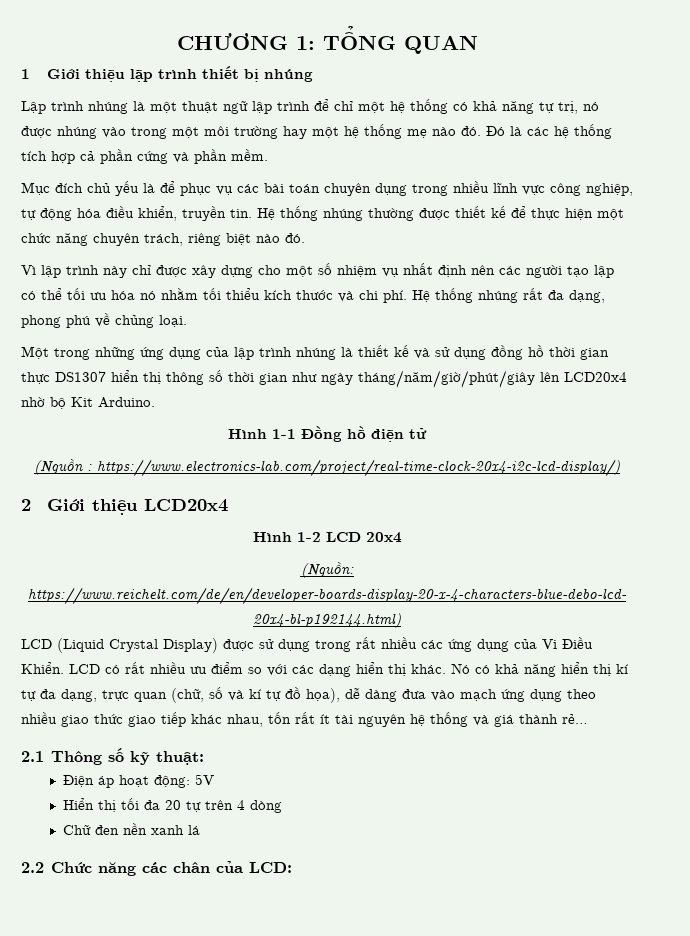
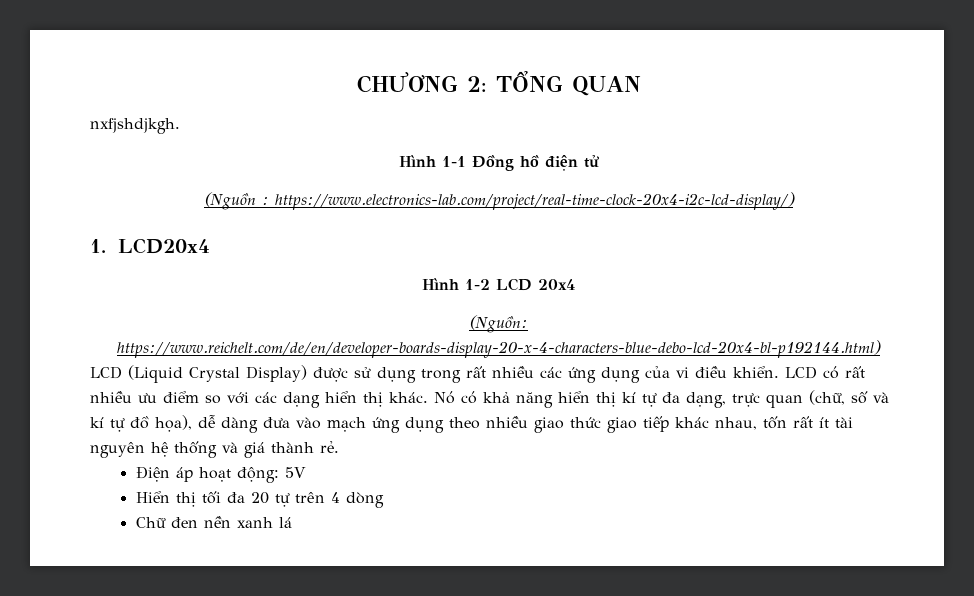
[295,36,315,50] 1: -> [466,76,487,92] 2:
[21,66,313,82] [21,99,599,114] [21,124,612,139] [21,149,268,164] [21,181,633,196] [21,206,624,221] [21,233,305,246] [21,263,614,278] [21,288,605,303] [21,313,187,328] [21,345,609,360] [21,370,627,388] [21,397,155,409] 1 Giới thiệu lập trình thiết bị nhúng // Lập trình nhúng là một thuật ngữ lập trình để chỉ một hệ thống có khả năng tự trị, nó được nhúng vào trong một môi trường hay một hệ thống mẹ nào đó. Đó là các hệ thống tích hợp cả phần cứng và phần mềm. // Mục đích chủ yếu là để phục vụ các bài toán chuyên dụng trong nhiều lĩnh vực công nghiệp, tự động hóa điều khiển, truyền tin. Hệ thống nhúng thường được thiết kế để thực hiện một chức năng chuyên trách, riêng biệt nào đó. // Vì lập trình này chỉ được xây dựng cho một số nhiệm vụ nhất định nên các người tạo lập có thể tối ưu hóa nó nhằm tối thiểu kích thước và chi phí. Hệ thống nhúng rất đa dạng, phong phú về chủng loại. // Một trong những ứng dụng của lập trình nhúng là thiết kế và sử dụng đồng hồ thời gian thực DS1307 hiển thị thông số thời gian như ngày tháng/năm/giờ/phút/giây lên LCD20x4 nhờ bộ Kit Arduino. -> [90,118,180,134] nxfjshdjkgh.
[21,499,138,515] 2 Giới thiệu -> [90,239,106,253] 1.
[542,637,593,649] [21,662,64,674] Vi Điều Khiển. -> [676,366,779,378] vi điều khiển.
[562,714,588,724] [21,748,205,765] rẻ… // 2.1 Thông số kỹ thuật: -> [320,441,339,453] rẻ.
[21,861,293,876] // 2.2 Chức năng các chân của LCD: -> (292, 522) none

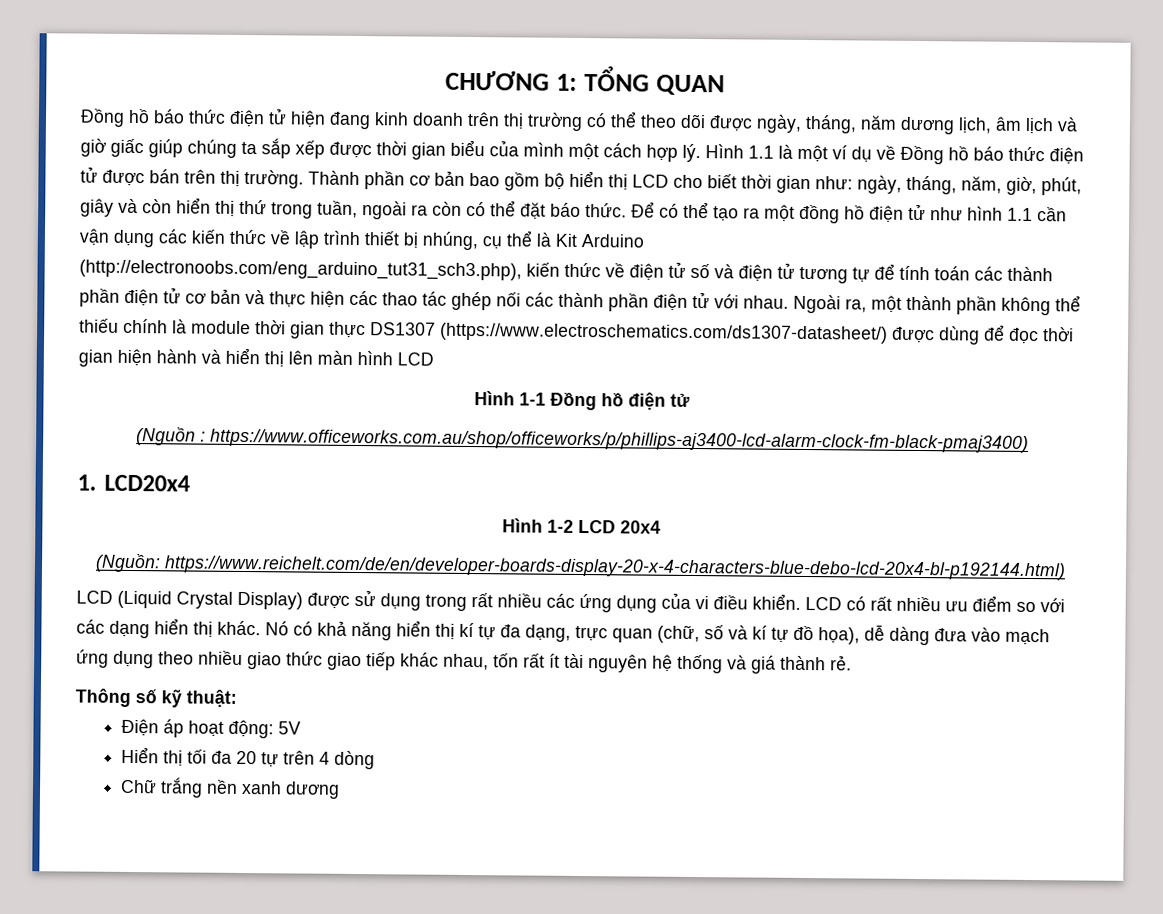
[466,76,487,92] 2: -> [556,73,578,91] 1:
[90,118,180,134] nxfjshdjkgh. -> [80,108,1078,135] [80,138,1084,165] [80,166,1082,196] [80,197,1067,224] [79,228,644,251] [79,259,1053,284] [79,287,1081,316] [79,318,1074,345] [78,347,434,368] Đồng hồ báo thức điện tử hiện đang kinh doanh trên thị trường có thể theo dõi được ngày, tháng, năm dương lịch, âm lịch và giờ giấc giúp chúng ta sắp xếp được thời gian biểu của mình một cách hợp lý. Hình 1.1 là một ví dụ về Đồng hồ báo thức điện tử được bán trên thị trường. Thành phần cơ bản bao gồm bộ hiển thị LCD cho biết thời gian như: ngày, tháng, năm, giờ, phút, giây và còn hiển thị thứ trong tuần, ngoài ra còn có thể đặt báo thức. Để có thể tạo ra một đồng hồ điện tử như hình 1.1 cần vận dụng các kiến thức về lập trình thiết bị nhúng, cụ thể là Kit Arduino (http://electronoobs.com/eng_arduino_tut31_sch3.php), kiến thức về điện tử số và điện tử tương tự để tính toán các thành phần điện tử cơ bản và thực hiện các thao tác ghép nối các thành phần điện tử với nhau. Ngoài ra, một thành phần không thể thiếu chính là module thời gian thực DS1307 (https://www.electroschematics.com/ds1307-datasheet/) được dùng để đọc thời gian hiện hành và hiển thị lên màn hình LCD
[274,192,795,210] https://www.electronics-lab.com/project/real-time-clock-20x4-i2c-lcd-display/) -> [209,428,1029,453] https://www.officeworks.com.au/shop/officeworks/p/phillips-aj3400-lcd-alarm-clock-fm-black-pmaj3400)
(339, 447) none -> [75,688,237,708] // Thông số kỹ thuật:
[170,517,198,528] đen -> [160,777,204,798] trắng
[278,517,292,528] lá -> [285,781,341,799] dương

